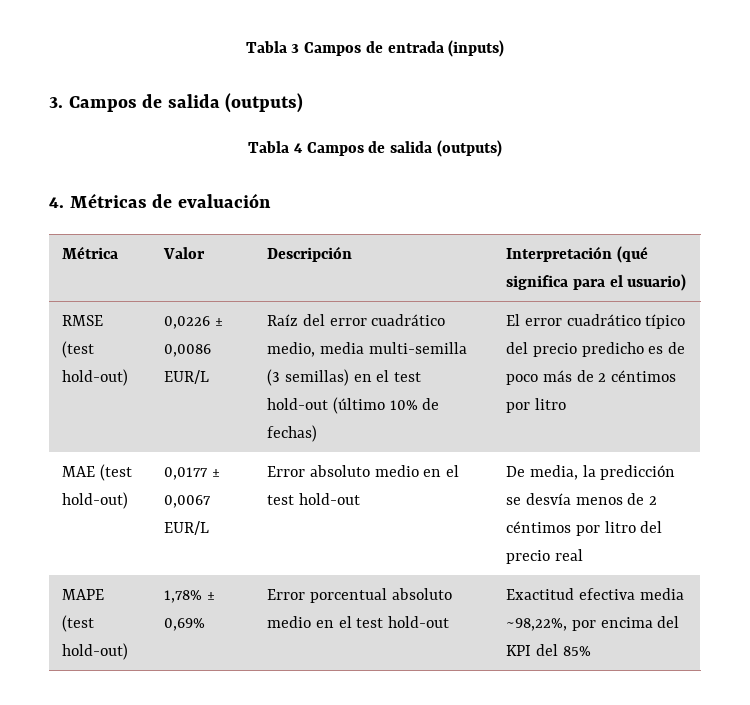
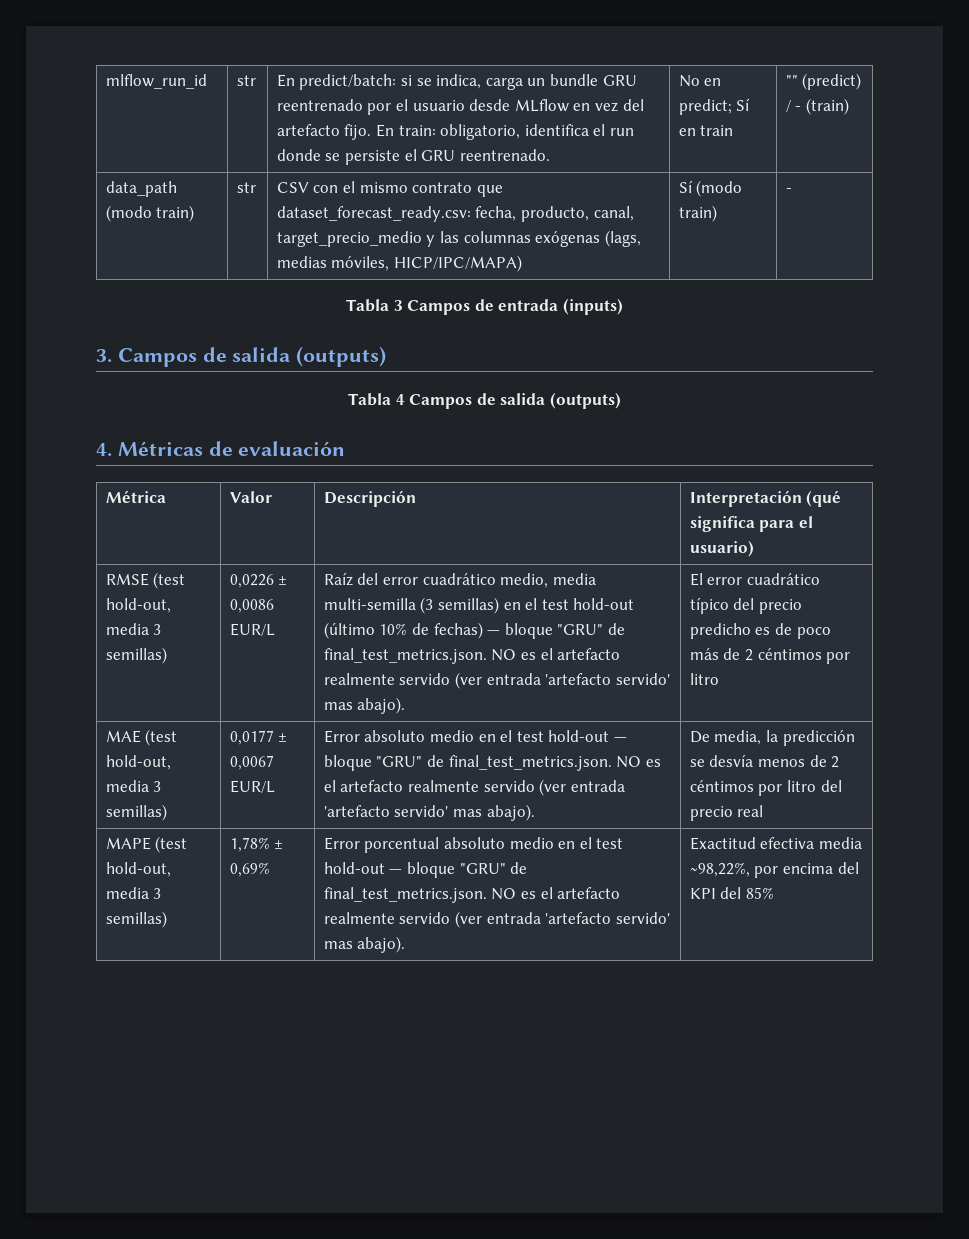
(245, 47) none -> [105,74,207,89] [236,75,256,86] [276,74,637,90] [276,99,644,115] [276,124,635,140] [276,149,550,165] [678,75,722,87] [678,98,751,115] [678,125,734,136] [785,73,862,90] [785,98,850,115] [105,181,177,197] [105,205,195,222] [236,182,256,193] [276,181,503,197] [276,206,634,222] [276,230,641,247] [276,255,523,272] [678,180,743,197] [678,205,717,222] [785,188,792,193] mlflow_run_id | str | En predict/batch: si se indica, carga un bundle GRU reentrenado por el usuario desde MLflow en vez del artefacto fijo. En train: obligatorio, identifica el run donde se persiste el GRU reentrenado. | No en predict; Sí en train | "" (predict) / - (train) // data_path (modo train) | str | CSV con el mismo contrato que dataset_forecast_ready.csv: fecha, producto, canal, target_precio_medio y las columnas exógenas (lags, medias móviles, HICP/IPC/MAPA) | Sí (modo train) | - //
[62,369,129,386] hold-out) -> [105,598,171,613] [105,623,162,635] [105,647,167,664] hold-out, media 3 semillas)
(318, 433) none -> [487,623,626,639] [323,648,621,664] [323,672,670,689] [323,697,406,714] — bloque "GRU" de final_test_metrics.json. NO es el artefacto realmente servido (ver entrada 'artefacto servido' mas abajo).
[62,492,129,509] hold-out) -> [105,755,171,770] [105,780,162,792] [105,804,167,821] hold-out, media 3 semillas)
(361, 499) none -> [614,737,628,742] [323,755,661,771] [323,779,625,796] [323,804,535,821] — bloque "GRU" de final_test_metrics.json. NO es el artefacto realmente servido (ver entrada 'artefacto servido' mas abajo).
[62,643,129,660] hold-out) -> [105,862,171,877] [105,887,162,899] [105,911,167,928] hold-out, media 3 semillas)
(450, 622) none -> [389,862,528,878] [323,887,621,903] [323,911,670,928] [323,936,406,953] — bloque "GRU" de final_test_metrics.json. NO es el artefacto realmente servido (ver entrada 'artefacto servido' mas abajo).

